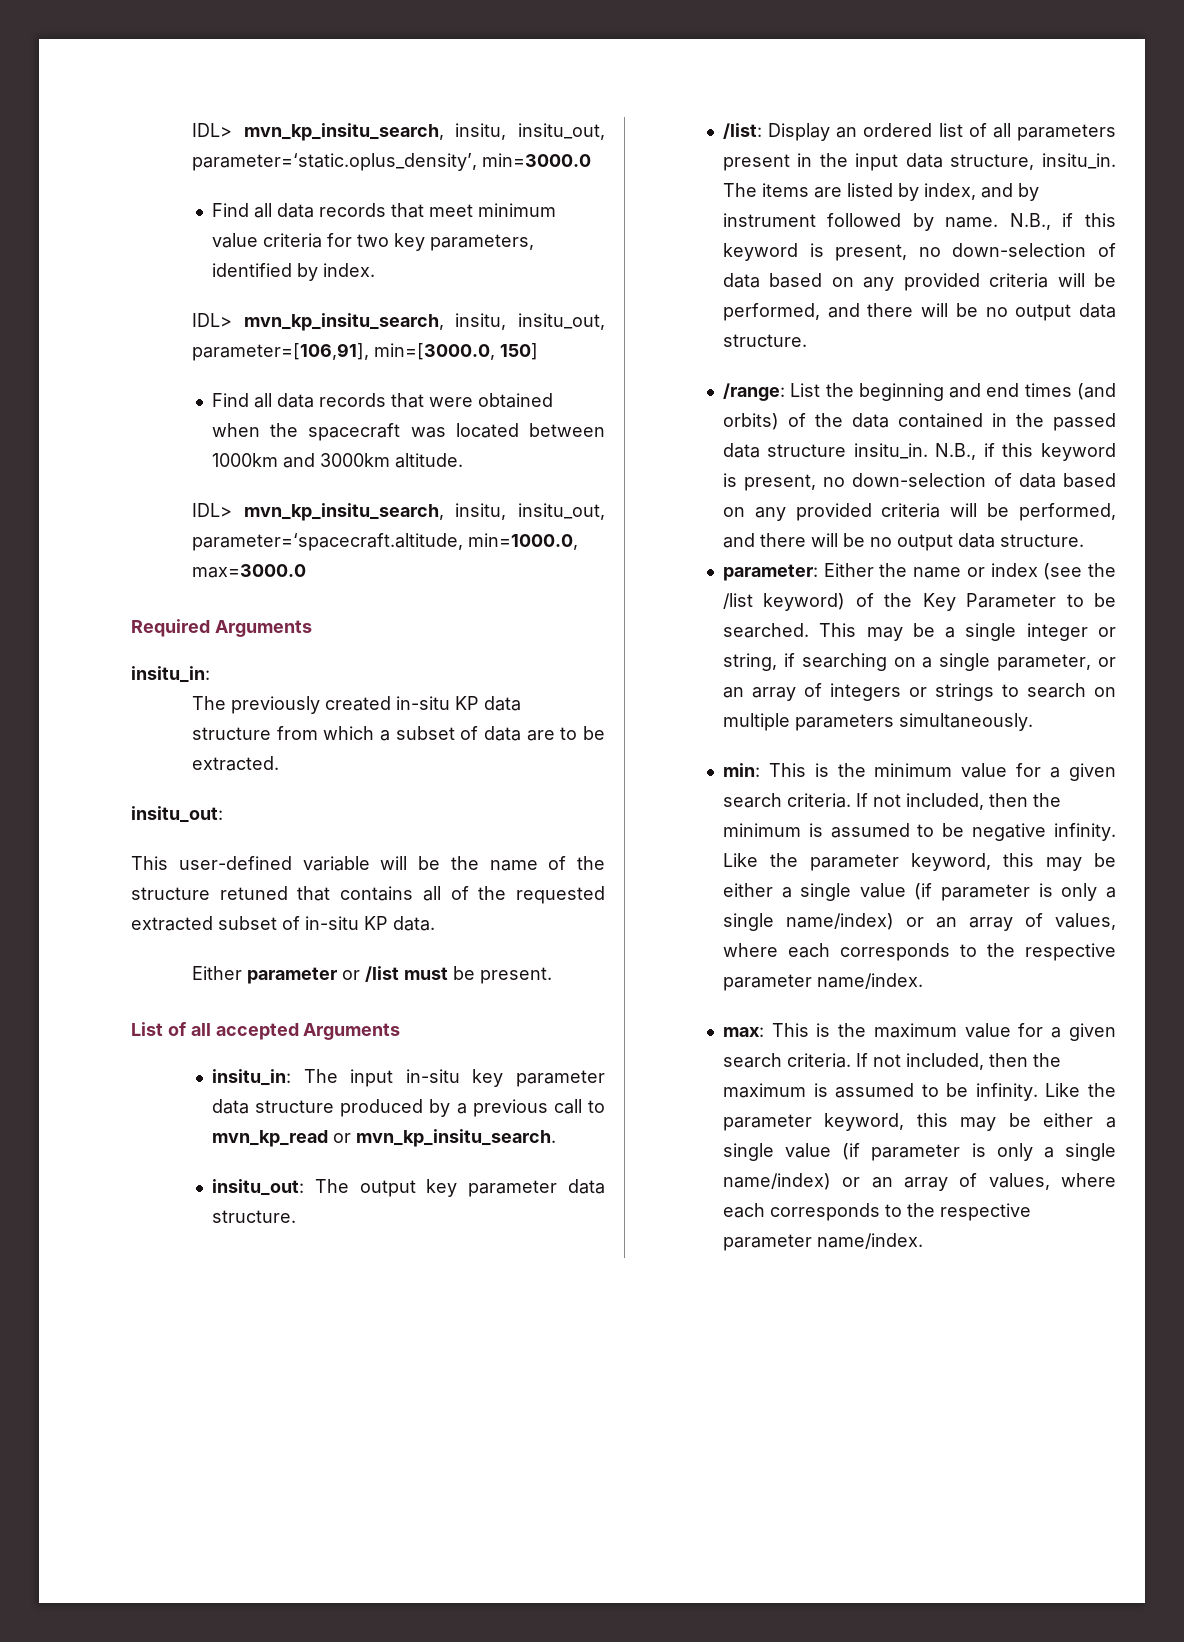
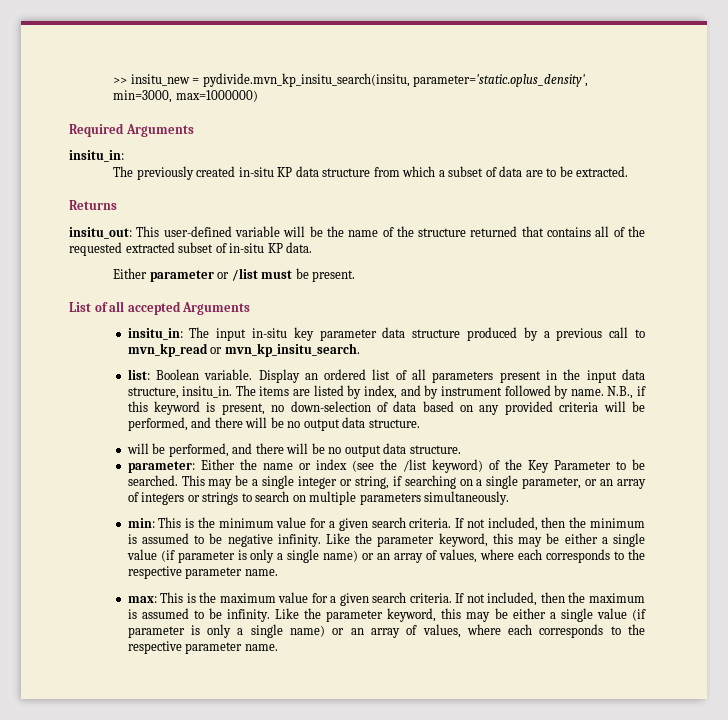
[192,123,605,141] [192,153,592,171] [211,203,556,218] [211,233,534,251] [211,263,375,281] [192,313,605,331] [192,343,539,361] [211,393,553,408] [211,423,605,441] [211,453,463,468] [192,503,605,521] [192,533,579,551] [192,564,307,578] IDL> mvn_kp_insitu_search, insitu, insitu_out, parameter=‘static.oplus_density’, min=3000.0 // Find all data records that meet minimum value criteria for two key parameters, identified by index. // IDL> mvn_kp_insitu_search, insitu, insitu_out, parameter=[106,91], min=[3000.0, 150] // Find all data records that were obtained when the spacecraft was located between 1000km and 3000km altitude. // IDL> mvn_kp_insitu_search, insitu, insitu_out, parameter=‘spacecraft.altitude, min=1000.0, max=3000.0 -> [113,73,589,87] [113,90,258,103] >> insitu_new = pydivide.mvn_kp_insitu_search(insitu, parameter='static.oplus_density', min=3000, max=1000000)
[131,806,223,823] // insitu_out: // -> [69,200,117,210] [69,227,132,239] // Returns // insitu_out:
[219,886,288,900] retuned -> [470,226,518,237] returned
[211,1179,605,1197] [211,1210,296,1223] [722,123,762,139] insitu_out: The output key parameter data structure. // /list: -> [127,369,253,380] list: Boolean variable.
[722,383,1116,401] [722,413,1116,431] [722,443,1116,461] [722,473,1116,491] [722,503,941,521] /range: List the beginning and end times (and orbits) of the data contained in the passed data structure insitu_in. N.B., if this keyword is present, no down-selection of data based on any provided criteria -> (420, 423) none
[785,913,894,930] name/index) -> [323,550,359,562] name)
[816,973,923,989] name/index. -> [244,569,278,576] name.
[722,1173,831,1190] name/index) -> [290,625,326,637] name)
[816,1233,923,1249] name/index. -> [244,644,278,651] name.

